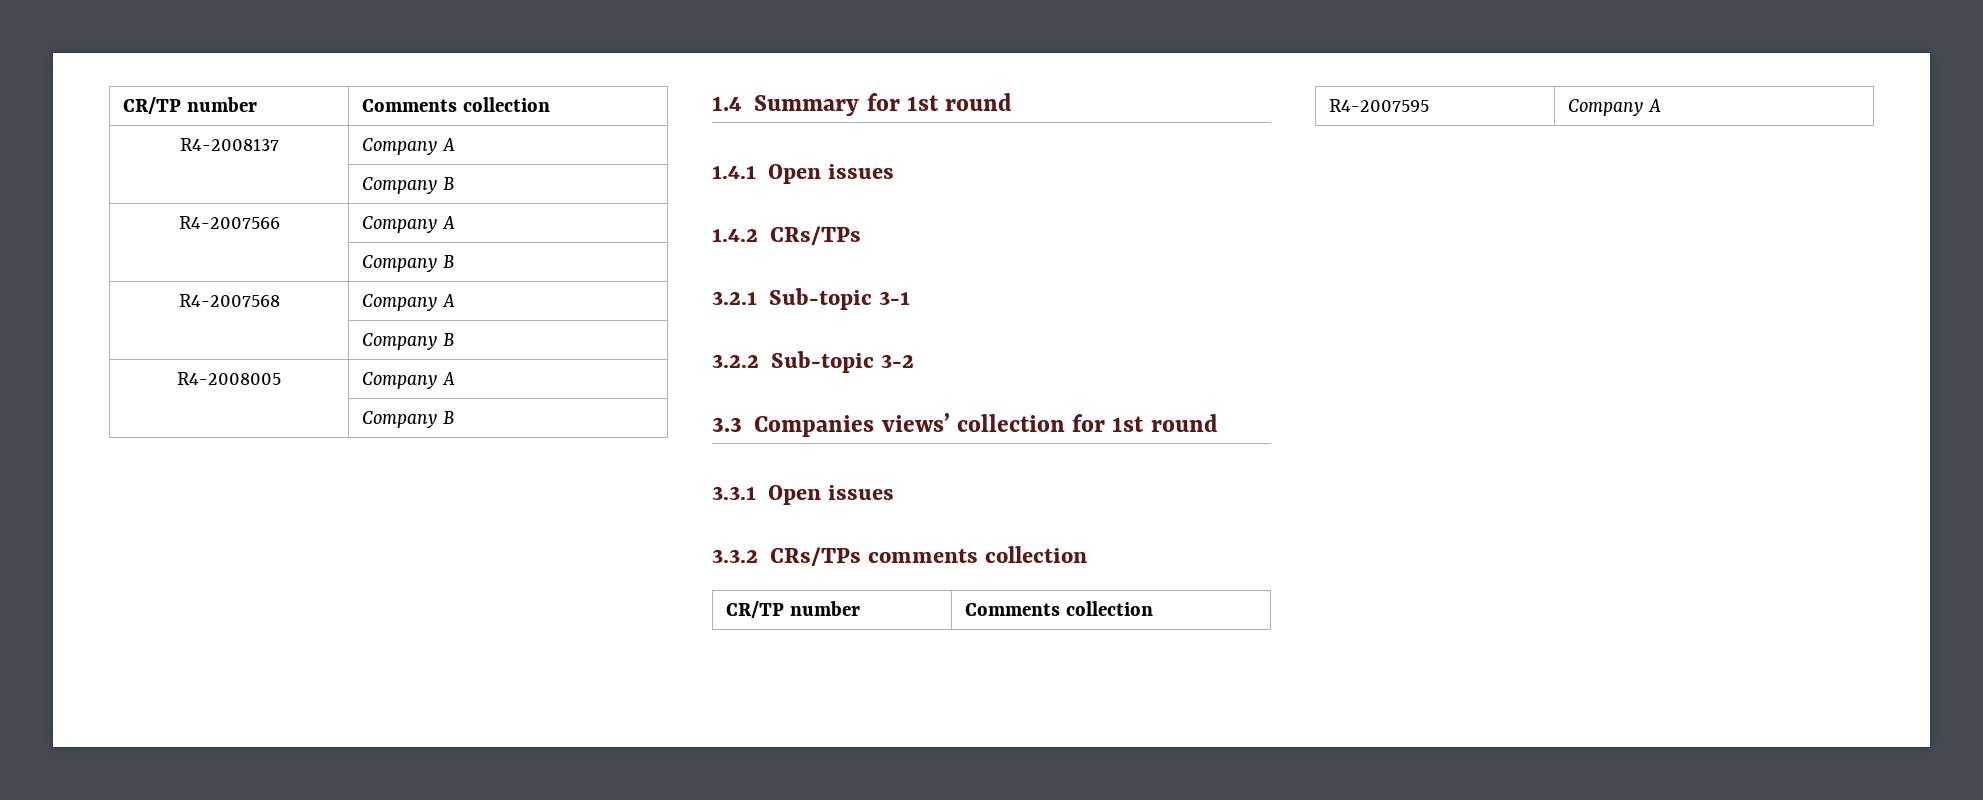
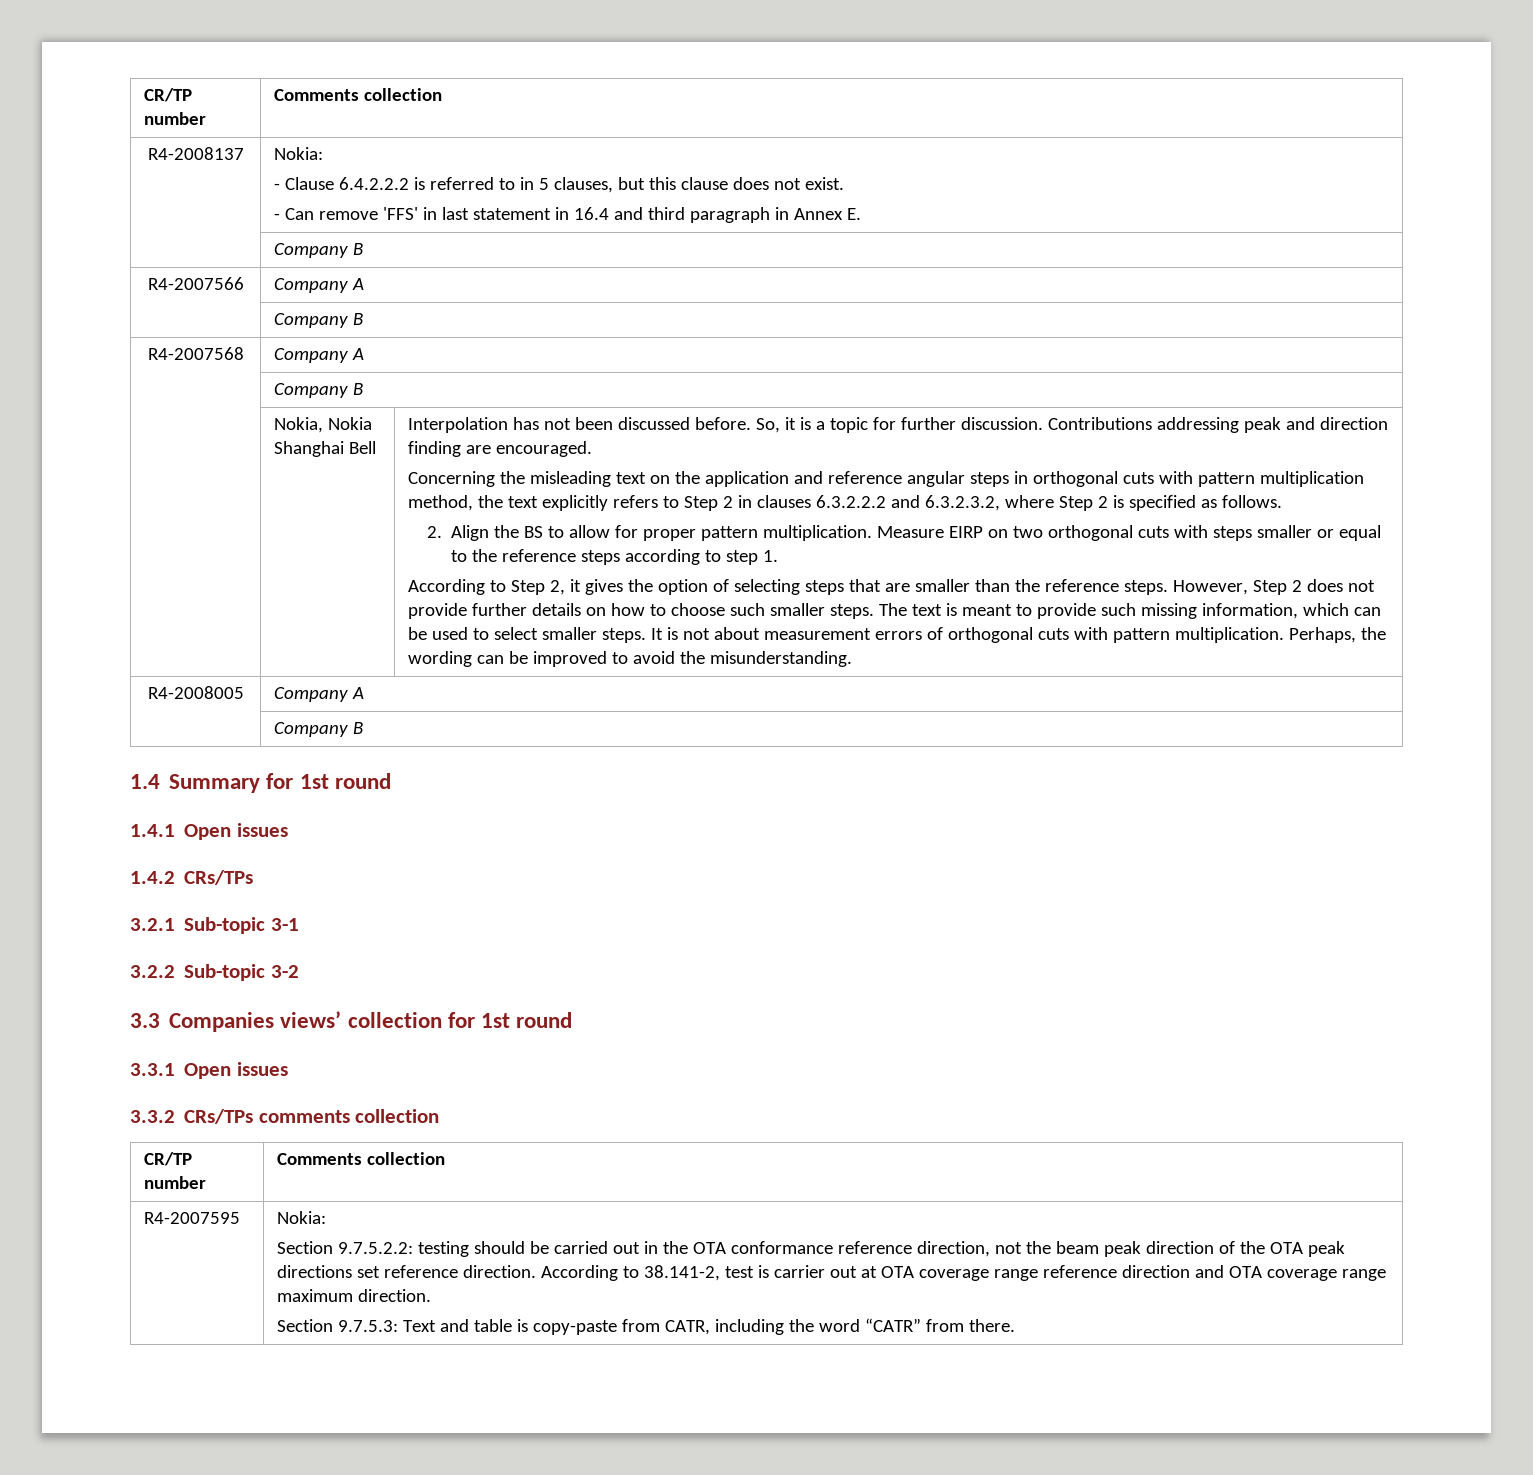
[361,138,455,155] Company A -> [274,147,324,160] [274,177,845,193] [274,207,862,223] Nokia: // - Clause 6.4.2.2.2 is referred to in 5 clauses, but this clause does not exist. // - Can remove 'FFS' in last statement in 16.4 and third paragraph in Annex E.
(454, 339) none -> [274,417,373,433] [274,441,377,457] [408,417,1389,433] [408,441,593,457] [408,471,1365,487] [408,495,1283,511] [426,525,1381,541] [450,549,778,565] [408,579,1376,595] [408,603,1382,619] [408,627,1387,643] [408,651,853,667] // | Nokia, Nokia Shanghai Bell | Interpolation has not been discussed before. So, it is a topic for further discussion. Contributions addressing peak and direction finding are encouraged. // Concerning the misleading text on the application and reference angular steps in orthogonal cuts with pattern multiplication method, the text explicitly refers to Step 2 in clauses 6.3.2.2.2 and 6.3.2.3.2, where Step 2 is specified as follows. // 2. Align the BS to allow for proper pattern multiplication. Measure EIRP on two orthogonal cuts with steps smaller or equal to the reference steps according to step 1. // According to Step 2, it gives the option of selecting steps that are smaller than the reference steps. However, Step 2 does not provide further details on how to choose such smaller steps. The text is meant to provide such missing information, which can be used to select smaller steps. It is not about measurement errors of orthogonal cuts with pattern multiplication. Perhaps, the wording can be improved to avoid the misunderstanding.
[1567,99,1661,116] Company A -> [277,1211,327,1224] [277,1241,1346,1257] [277,1265,1387,1281] [277,1289,432,1302] [277,1318,1016,1335] Nokia: // Section 9.7.5.2.2: testing should be carried out in the OTA conformance reference direction, not the beam peak direction of the OTA peak directions set reference direction. According to 38.141-2, test is carrier out at OTA coverage range reference direction and OTA coverage range maximum direction. // Section 9.7.5.3: Text and table is copy-paste from CATR, including the word “CATR” from there.

